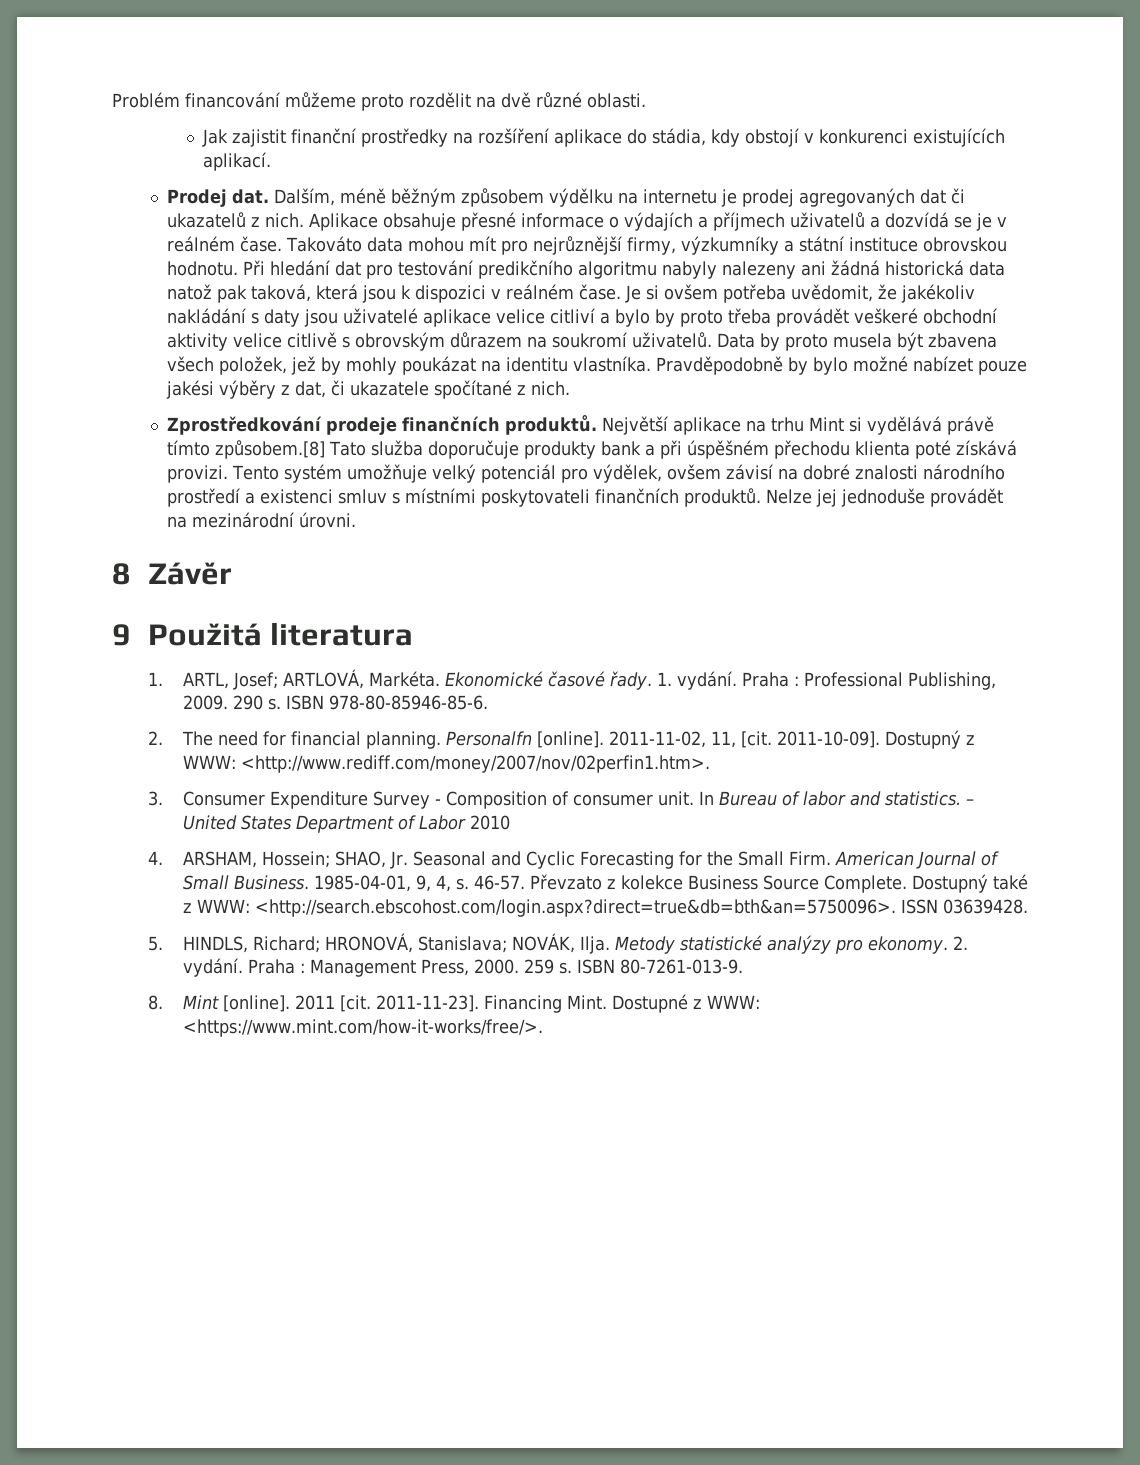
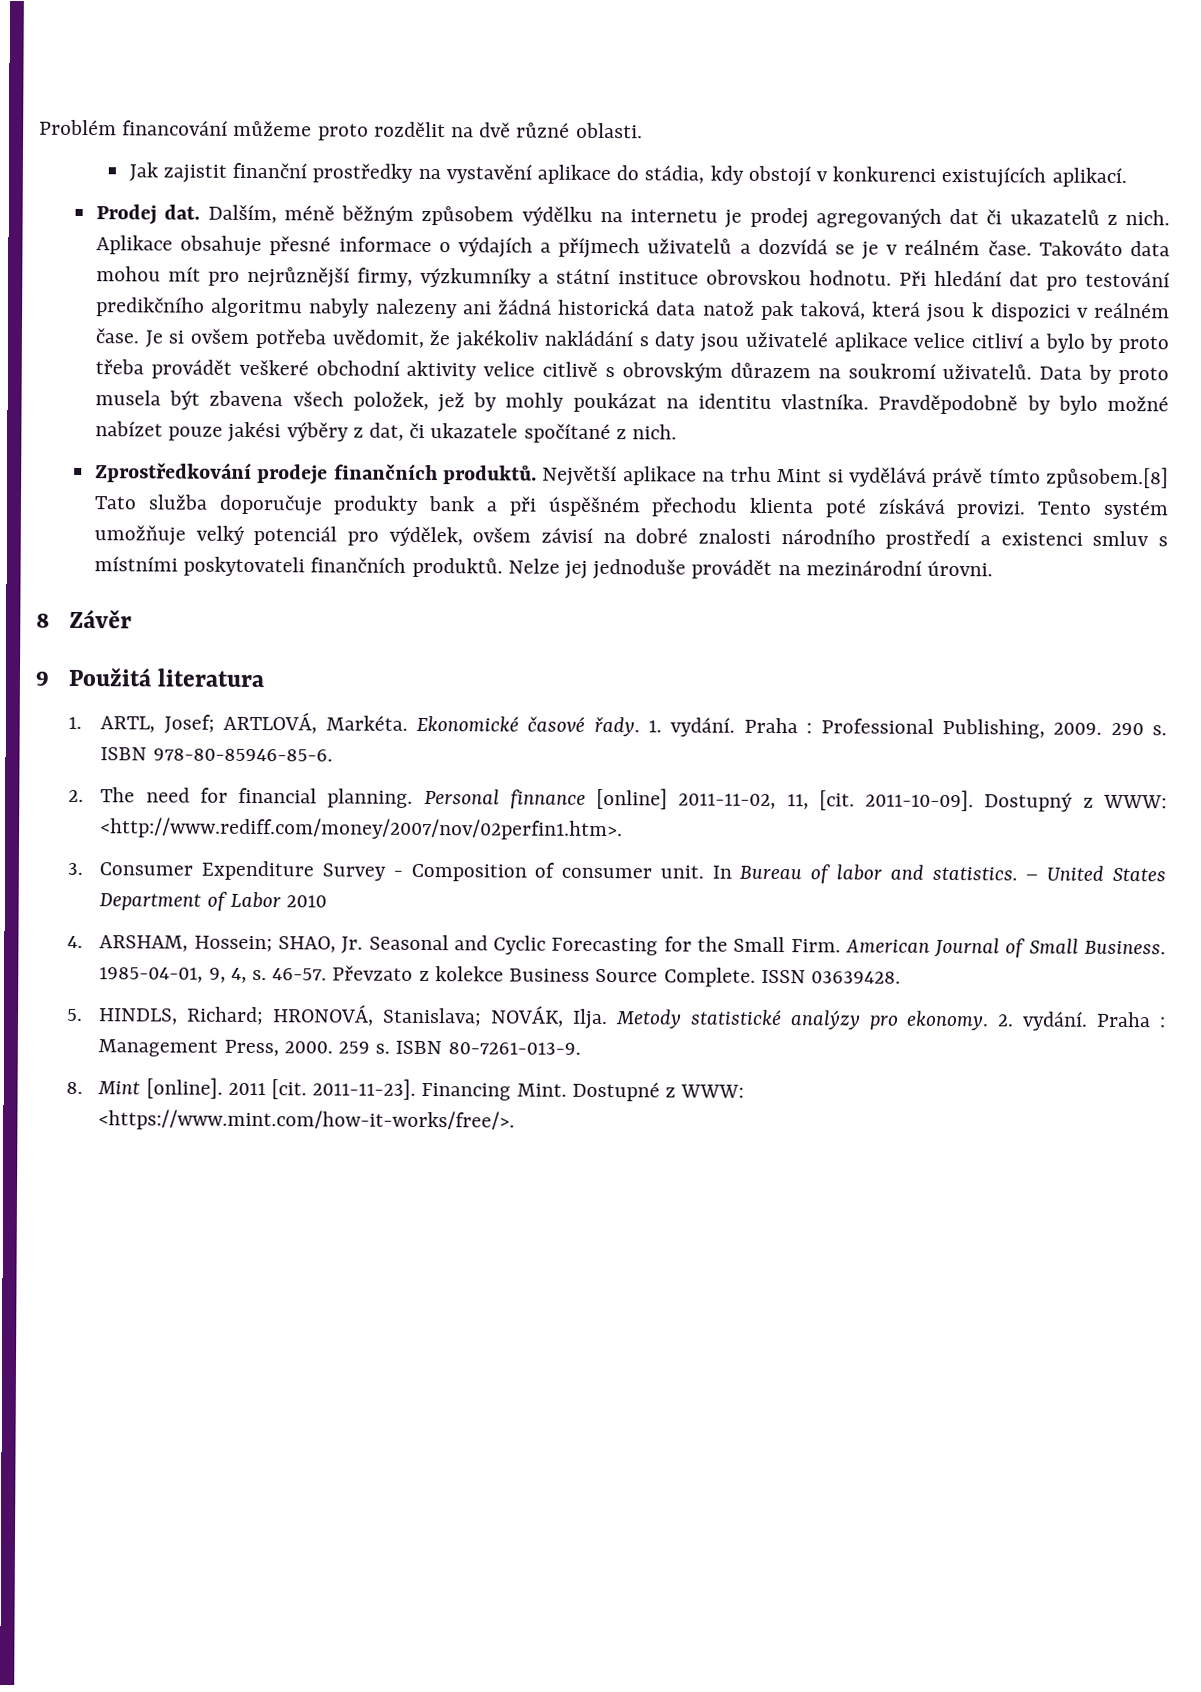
[477,128,549,144] rozšíření -> [445,164,532,184] vystavění
[445,731,604,748] Personalfn [online]. -> [423,787,669,810] Personal finnance [online]
[911,874,1028,893] [182,899,896,917] Dostupný také z WWW: <http://search.ebscohost.com/login.aspx?direct=true&db=bth&an=5750096>. -> (756, 977) none

